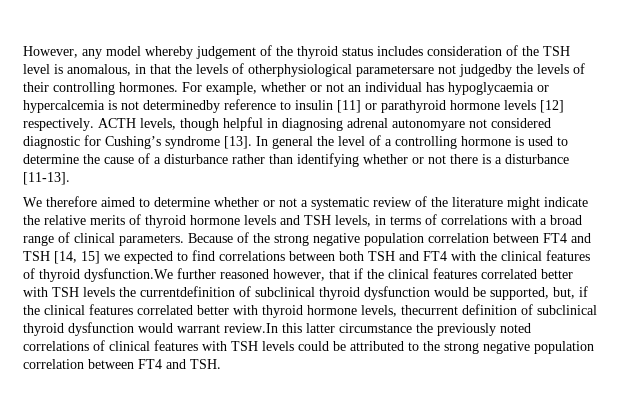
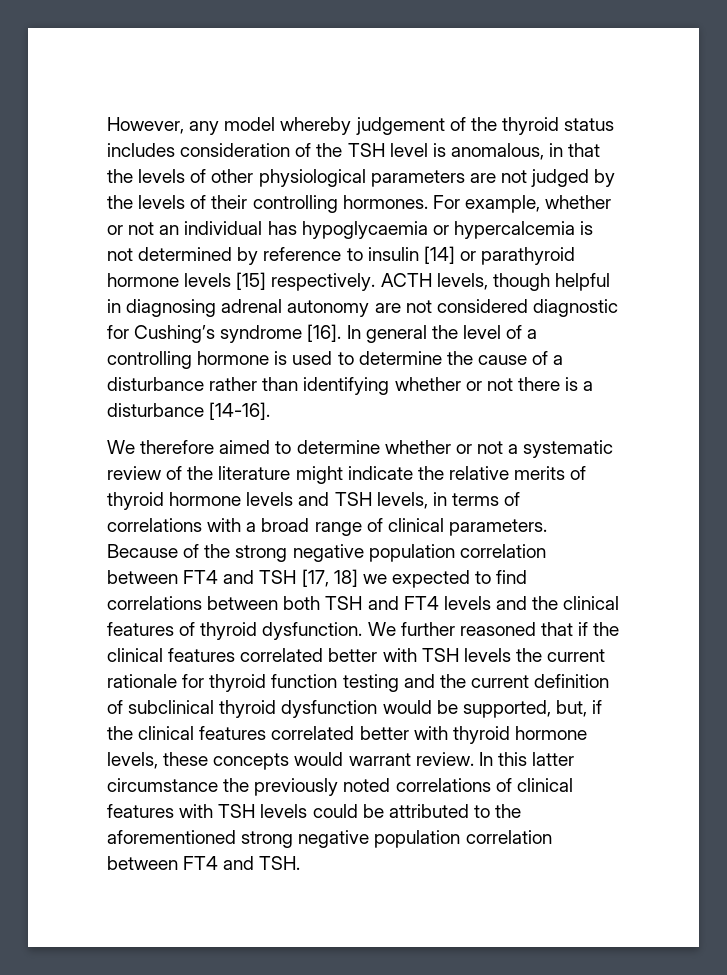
[248,64,512,77] otherphysiological parametersare not judgedby -> [211,169,616,187] other physiological parameters are not judged by
[143,100,220,113] determinedby -> [138,247,259,265] determined by
[337,100,361,113] [11] -> [423,246,455,264] [14]
[540,100,564,113] [12] -> [236,272,267,290] [15]
[392,119,465,131] autonomyare -> [287,300,401,317] autonomy are
[224,136,252,149] [13]. -> [307,324,342,342] [16].
[23,172,70,185] [11-13]. -> [209,402,271,420] [14-16].
[54,251,100,264] [14, 15] -> [301,569,358,587] [17, 18]
[451,251,476,261] with -> [443,596,527,610] levels and
[84,268,173,282] dysfunction.We -> [262,622,396,640] dysfunction. We
[273,269,325,281] however, -> (536, 629) none
[140,286,235,297] currentdefinition -> [547,649,606,662] [107,674,610,692] current rationale for thyroid function testing and the current definition
[401,304,597,315] [23,322,278,336] thecurrent definition of subclinical thyroid dysfunction would warrant review.In -> [163,752,493,770] these concepts would warrant review. In
(440, 346) none -> [107,830,236,844] aforementioned

